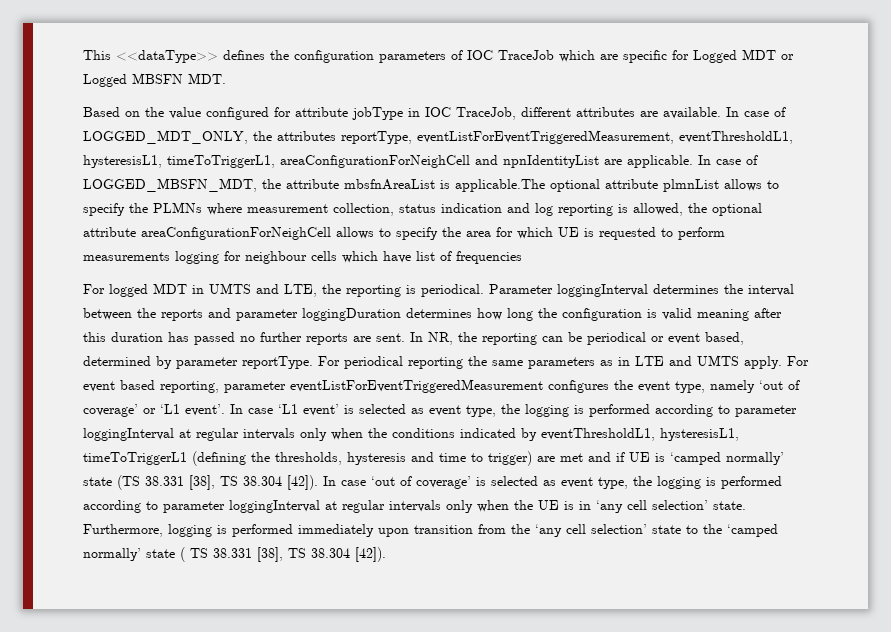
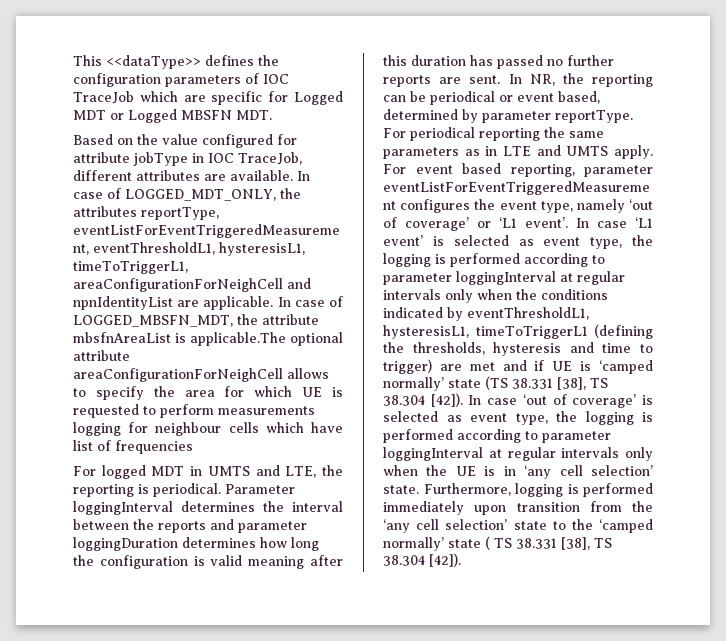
[663,179,779,192] [83,202,762,216] [83,227,136,237] plmnList allows to specify the PLMNs where measurement collection, status indication and log reporting is allowed, the optional attribute -> (130, 355) none

